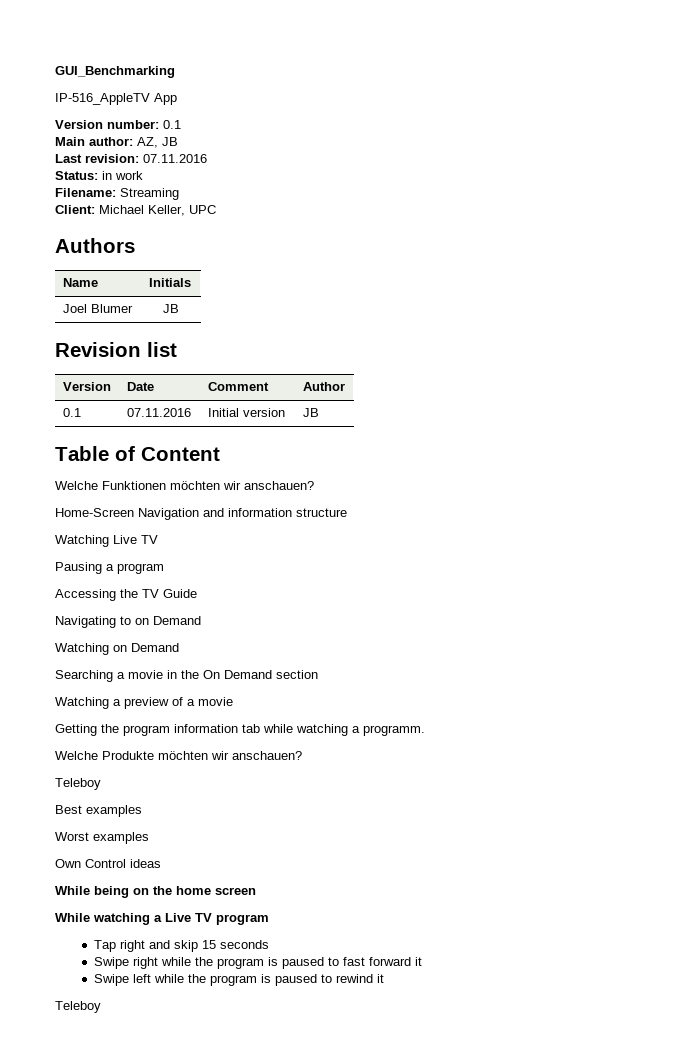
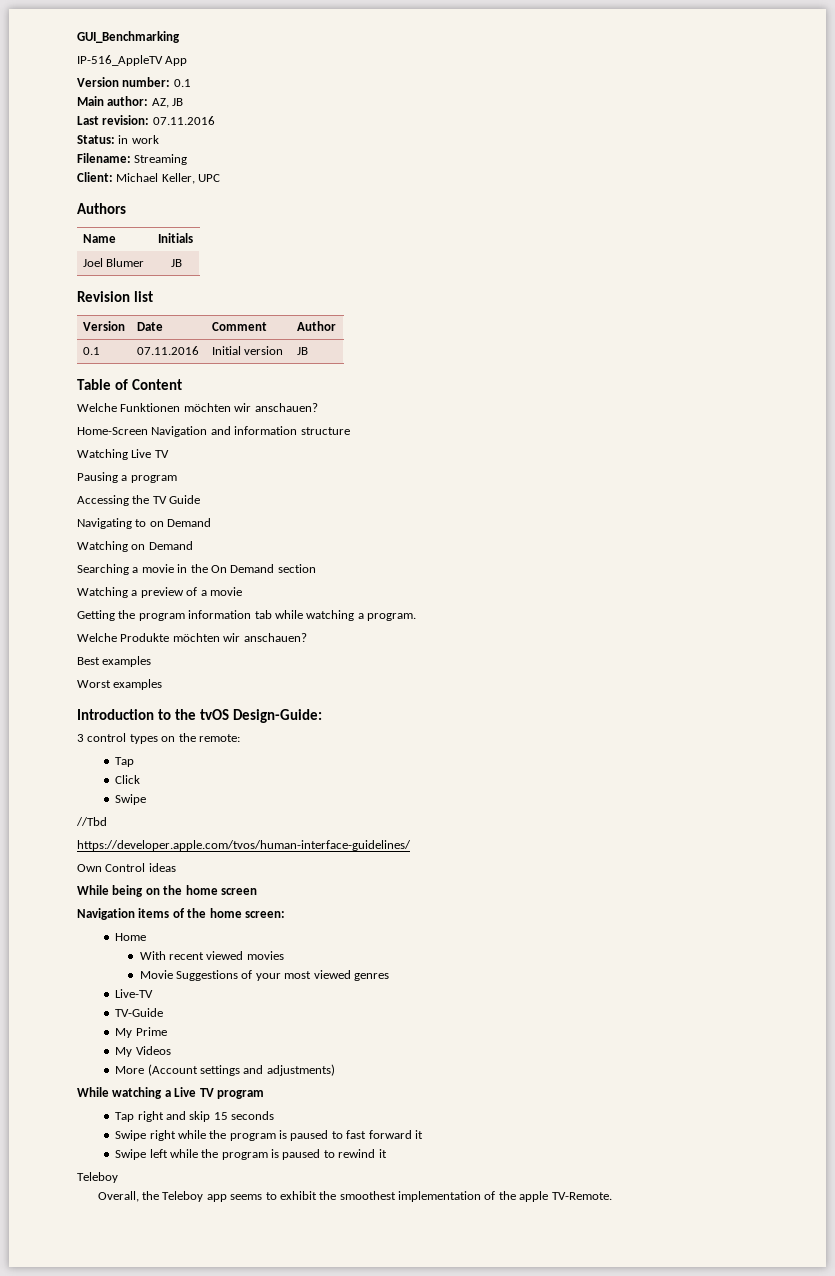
[363,725,425,736] programm. -> [367,613,416,621] program.
[55,778,101,790] // Teleboy -> (307, 637) none
(149, 838) none -> [77,709,322,723] [77,733,240,744] [115,757,135,767] [115,775,141,784] [115,794,147,805] [76,817,107,826] [77,840,411,851] // Introduction to the tvOS Design-Guide: // 3 control types on the remote: // Tap // Click // Swipe // //Tbd // https://developer.apple.com/tvos/human-interface-guidelines/
(256, 891) none -> [77,908,285,920] [115,933,147,941] [139,951,284,960] [139,970,389,981] [115,989,154,998] [115,1008,164,1017] [115,1027,167,1038] [115,1046,171,1057] [115,1064,335,1076] // Navigation items of the home screen: // Home // With recent viewed movies // Movie Suggestions of your most viewed genres // Live-TV // TV-Guide // My Prime // My Videos // More (Account settings and adjustments)
(101, 1007) none -> [97,1191,612,1202] // Overall, the Teleboy app seems to exhibit the smoothest implementation of the apple TV-Remote.

